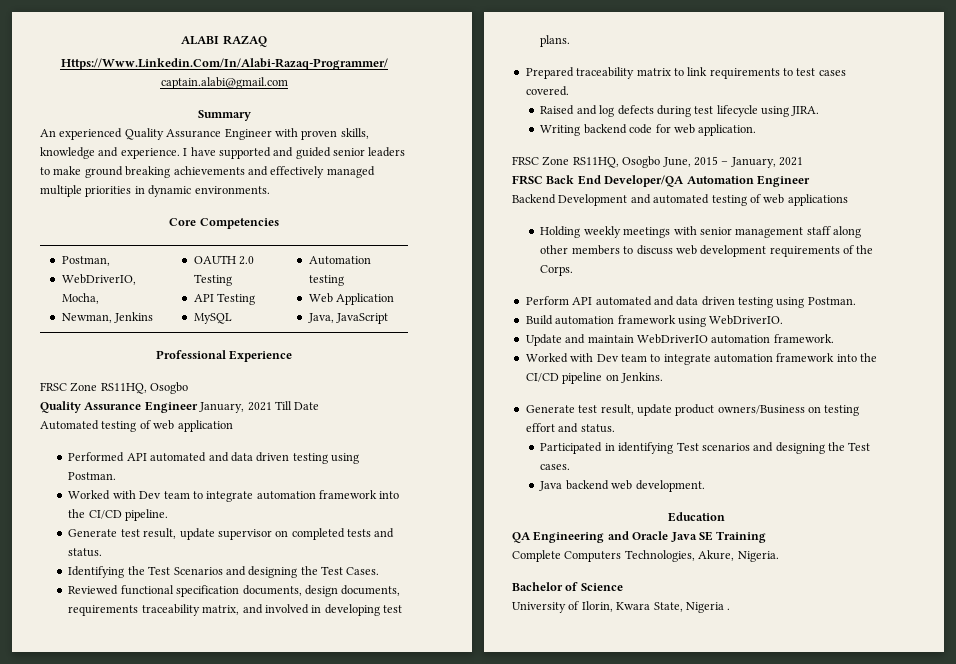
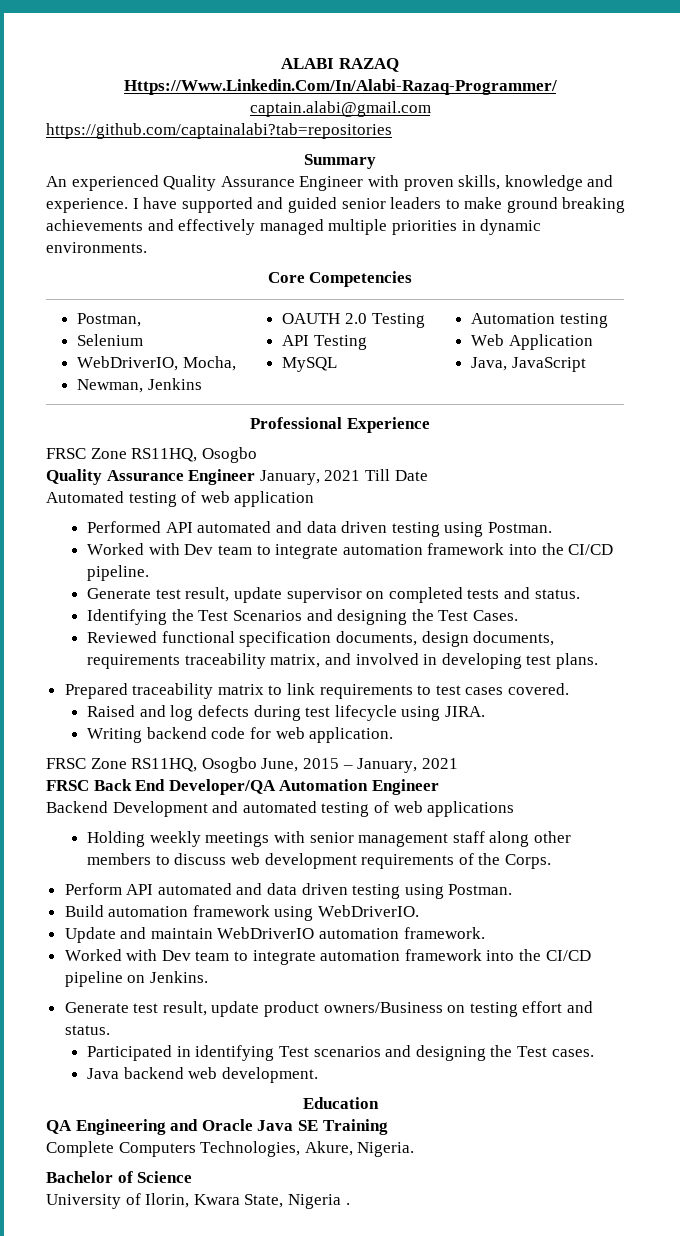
(288, 83) none -> [46,123,392,139] // https://github.com/captainalabi?tab=repositories
(110, 261) none -> [77,334,144,346] // Selenium

